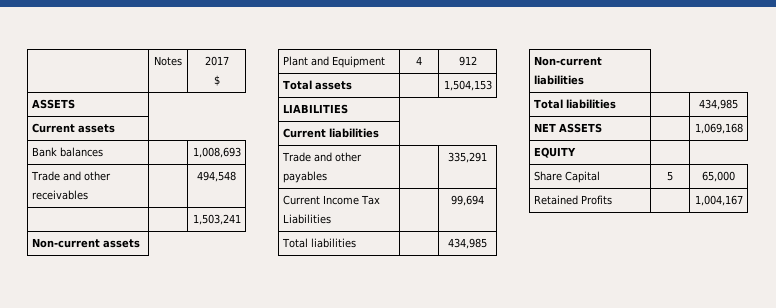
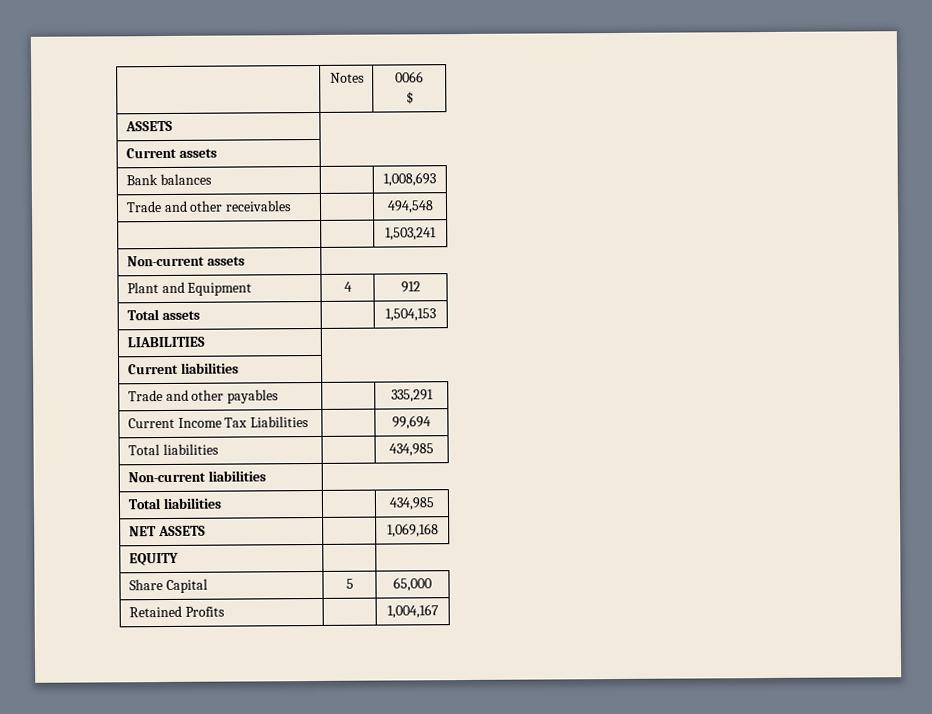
[204,56,229,66] 2017 -> [395,71,424,83] 0066

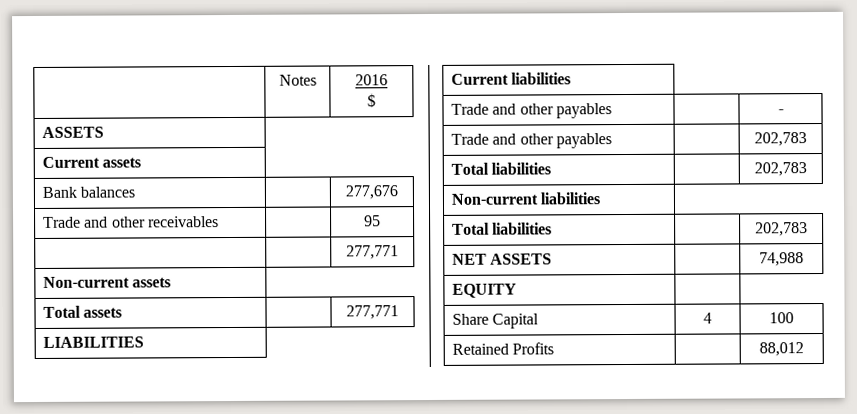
[395,71,424,83] 0066 -> [355,74,388,86] 2016
[383,172,436,187] 1,008,693 -> [345,185,398,200] 277,676
[386,200,434,214] [385,227,437,241] 494,548 // | | 1,503,241 -> [364,215,381,227] [346,245,399,260] 95 // | | 277,771
[126,281,253,296] [343,281,352,292] [400,281,421,293] // Plant and Equipment | 4 | 912 -> (172, 282) none
[385,308,436,322] 1,504,153 -> [346,305,399,320] 277,771
[390,389,434,403] [127,416,310,429] [392,415,431,430] [127,443,219,456] [389,443,434,457] 335,291 // Current Income Tax Liabilities | | 99,694 // Total liabilities | | 434,985 -> [777,109,784,114] [450,133,612,149] [754,132,807,147] [450,162,552,175] [754,162,807,177] - // Trade and other payables | | 202,783 // Total liabilities | | 202,783
[389,497,435,511] 434,985 -> [755,222,808,237] 202,783
[386,523,439,538] 1,069,168 -> [759,252,804,267] 74,988
[345,578,354,589] [393,577,432,592] 5 | 65,000 -> [703,312,712,324] [769,312,794,324] 4 | 100
[386,604,439,619] 1,004,167 -> [759,342,804,357] 88,012

